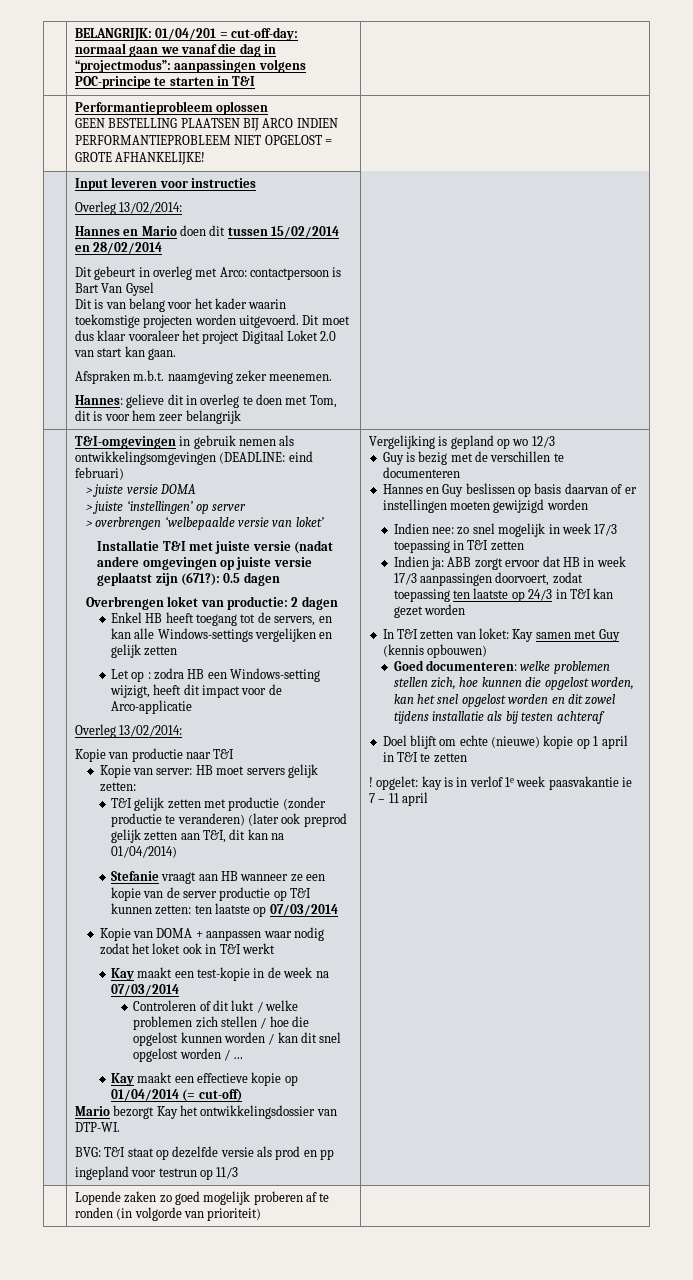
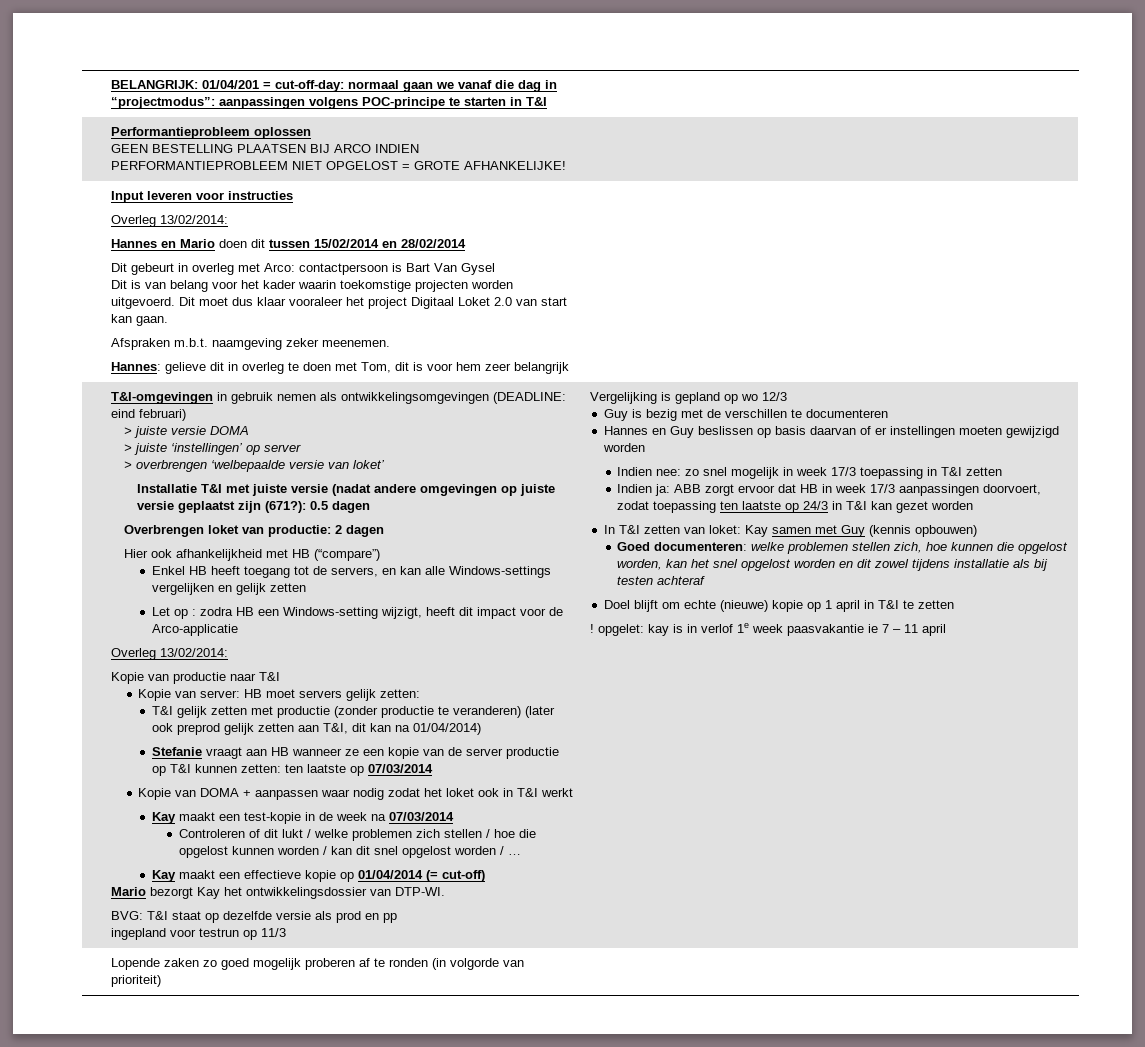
(338, 603) none -> [123,549,380,561] // Hier ook afhankelijkheid met HB (“compare”)

